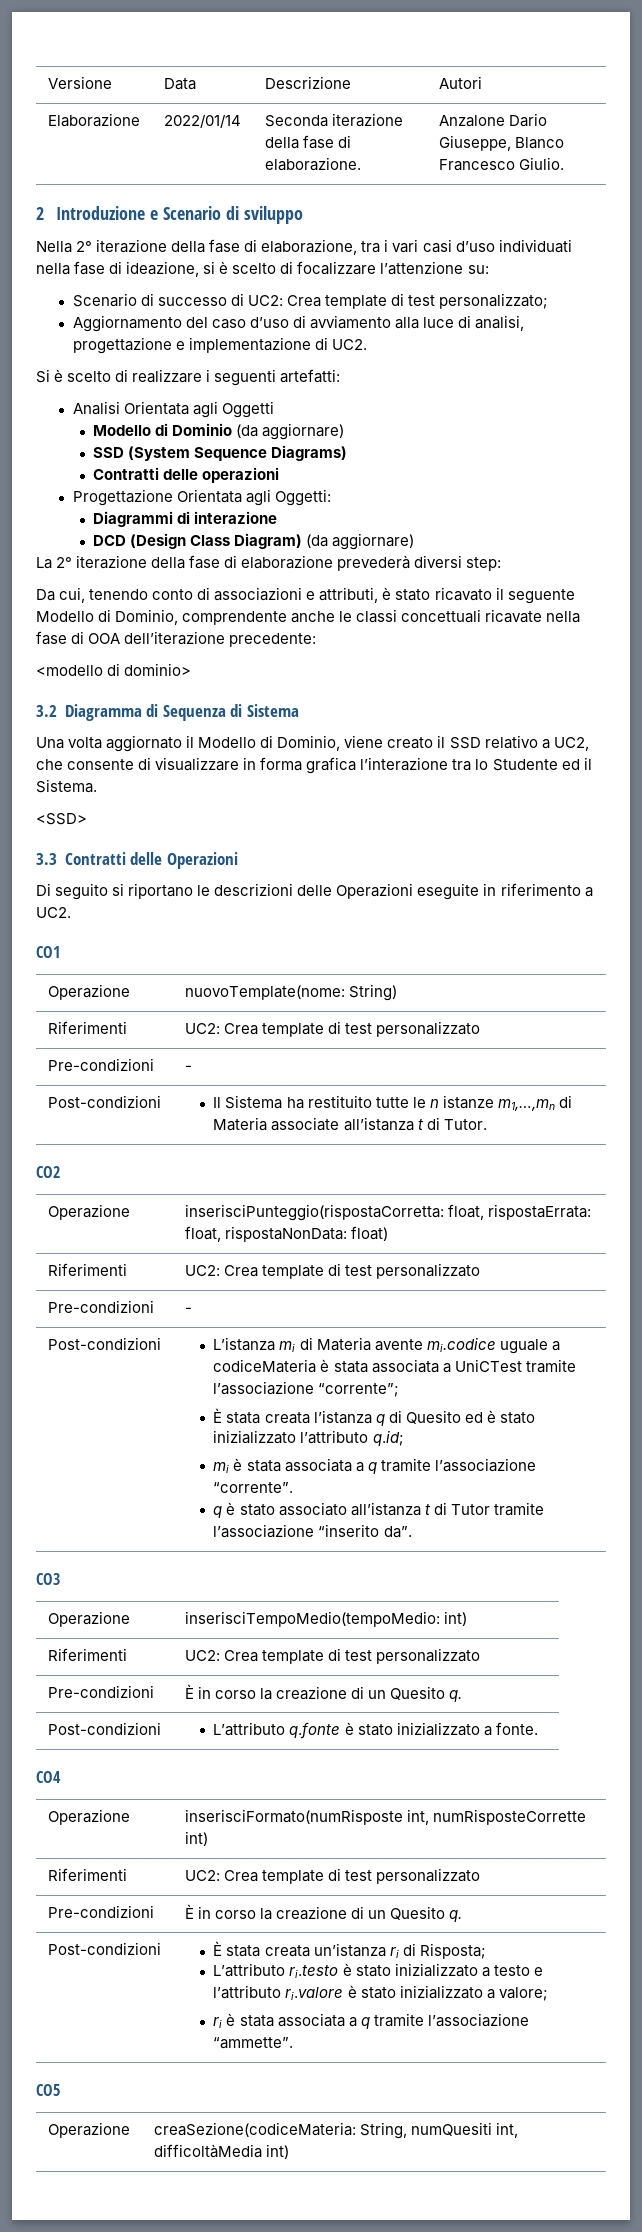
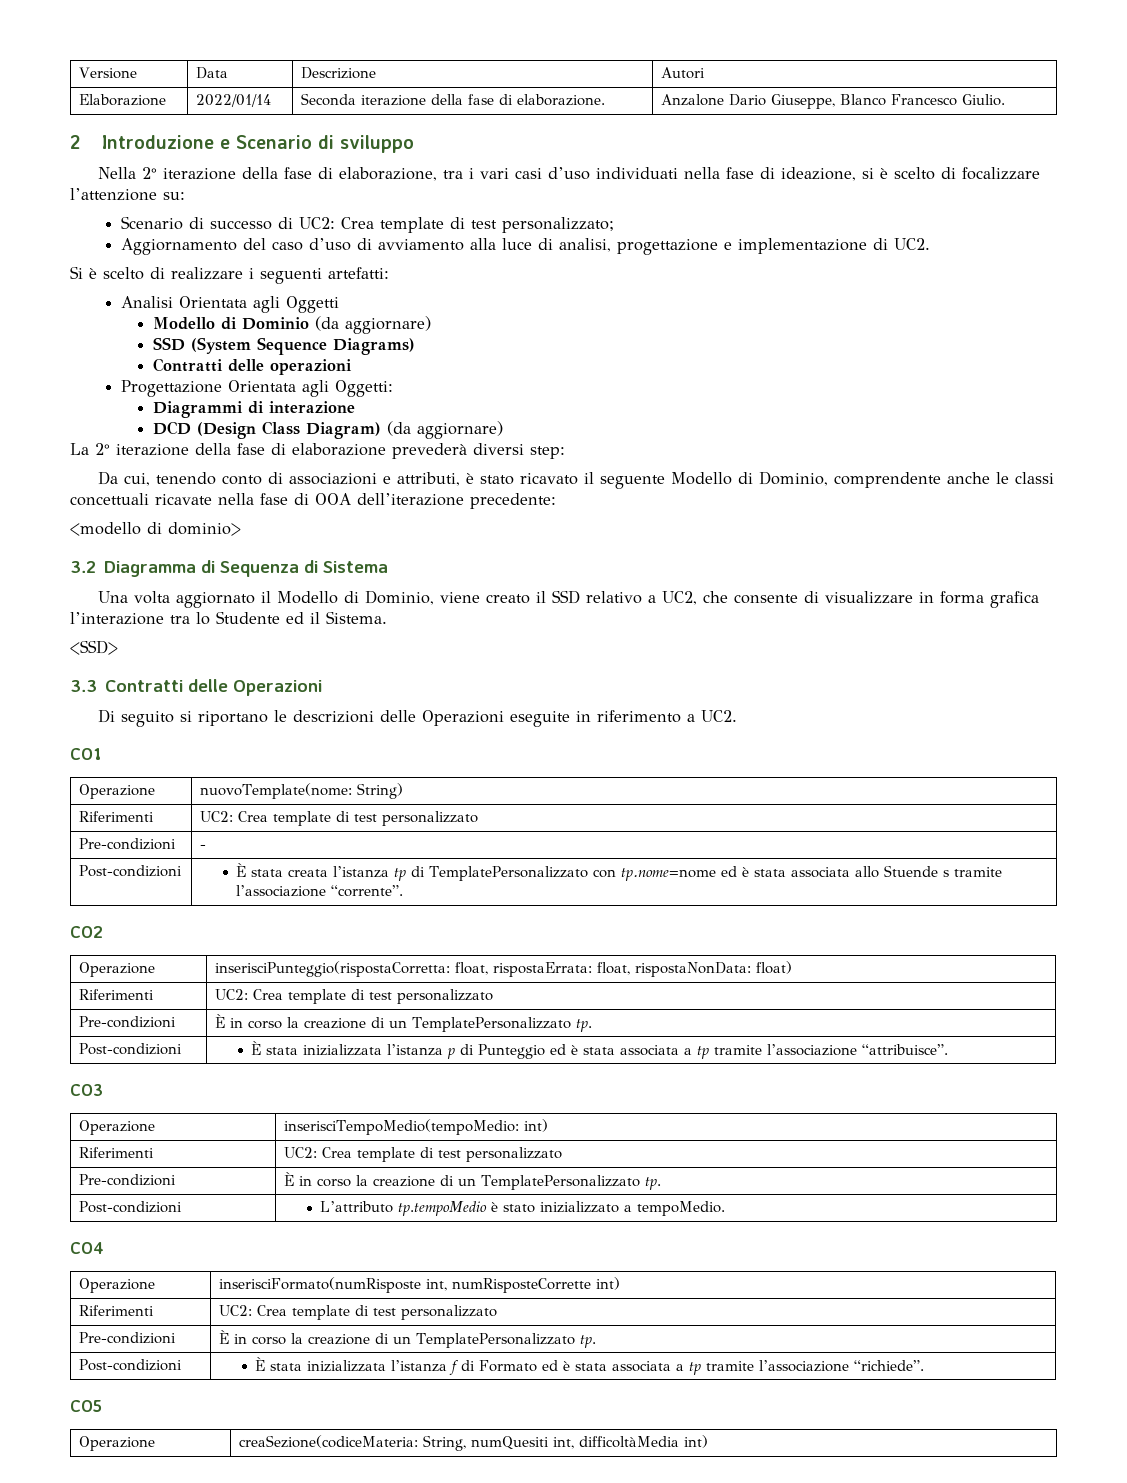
[213,1095,572,1111] [213,1117,487,1131] Il Sistema ha restituito tutte le n istanze m1,…,mn di Materia associate all’istanza t di Tutor. -> [236,863,1003,881] [236,885,404,897] È stata creata l’istanza tp di TemplatePersonalizzato con tp.nome=nome ed è stata associata allo Stuende s tramite l’associazione “corrente”.
[184,1307,192,1313] [47,1337,161,1350] [213,1337,560,1354] [213,1359,576,1373] [213,1381,400,1397] [213,1408,535,1426] [213,1430,404,1446] [213,1458,536,1474] [213,1482,294,1493] [213,1502,544,1518] [213,1524,412,1538] - // Post-condizioni | L’istanza mi di Materia avente mi.codice uguale a codiceMateria è stata associata a UniCTest tramite l’associazione “corrente”; // È stata creata l’istanza q di Quesito ed è stato inizializzato l’attributo q.id; // mi è stata associata a q tramite l’associazione “corrente”. // q è stato associato all’istanza t di Tutor tramite l’associazione “inserito da”. -> [215,1014,593,1032] [79,1043,183,1055] [251,1041,949,1059] È in corso la creazione di un TemplatePersonalizzato tp. // Post-condizioni | È stata inizializzata l’istanza p di Punteggio ed è stata associata a tp tramite l’associazione “attribuisce”.
[390,1686,463,1702] Quesito q. -> [481,1175,662,1190] TemplatePersonalizzato tp.
[289,1722,538,1739] q.fonte è stato inizializzato a fonte. -> [398,1201,726,1216] tp.tempoMedio è stato inizializzato a tempoMedio.
[390,1906,463,1922] [47,1942,161,1955] [213,1941,486,1959] [213,1963,543,1978] [213,1985,548,2001] [213,2013,529,2029] [213,2037,294,2049] Quesito q. // Post-condizioni | È stata creata un’istanza ri di Risposta; // L’attributo ri.testo è stato inizializzato a testo e l’attributo ri.valore è stato inizializzato a valore; // ri è stata associata a q tramite l’associazione “ammette”. -> [416,1333,597,1348] [79,1359,183,1371] [255,1357,925,1375] TemplatePersonalizzato tp. // Post-condizioni | È stata inizializzata l’istanza f di Formato ed è stata associata a tp tramite l’associazione “richiede”.

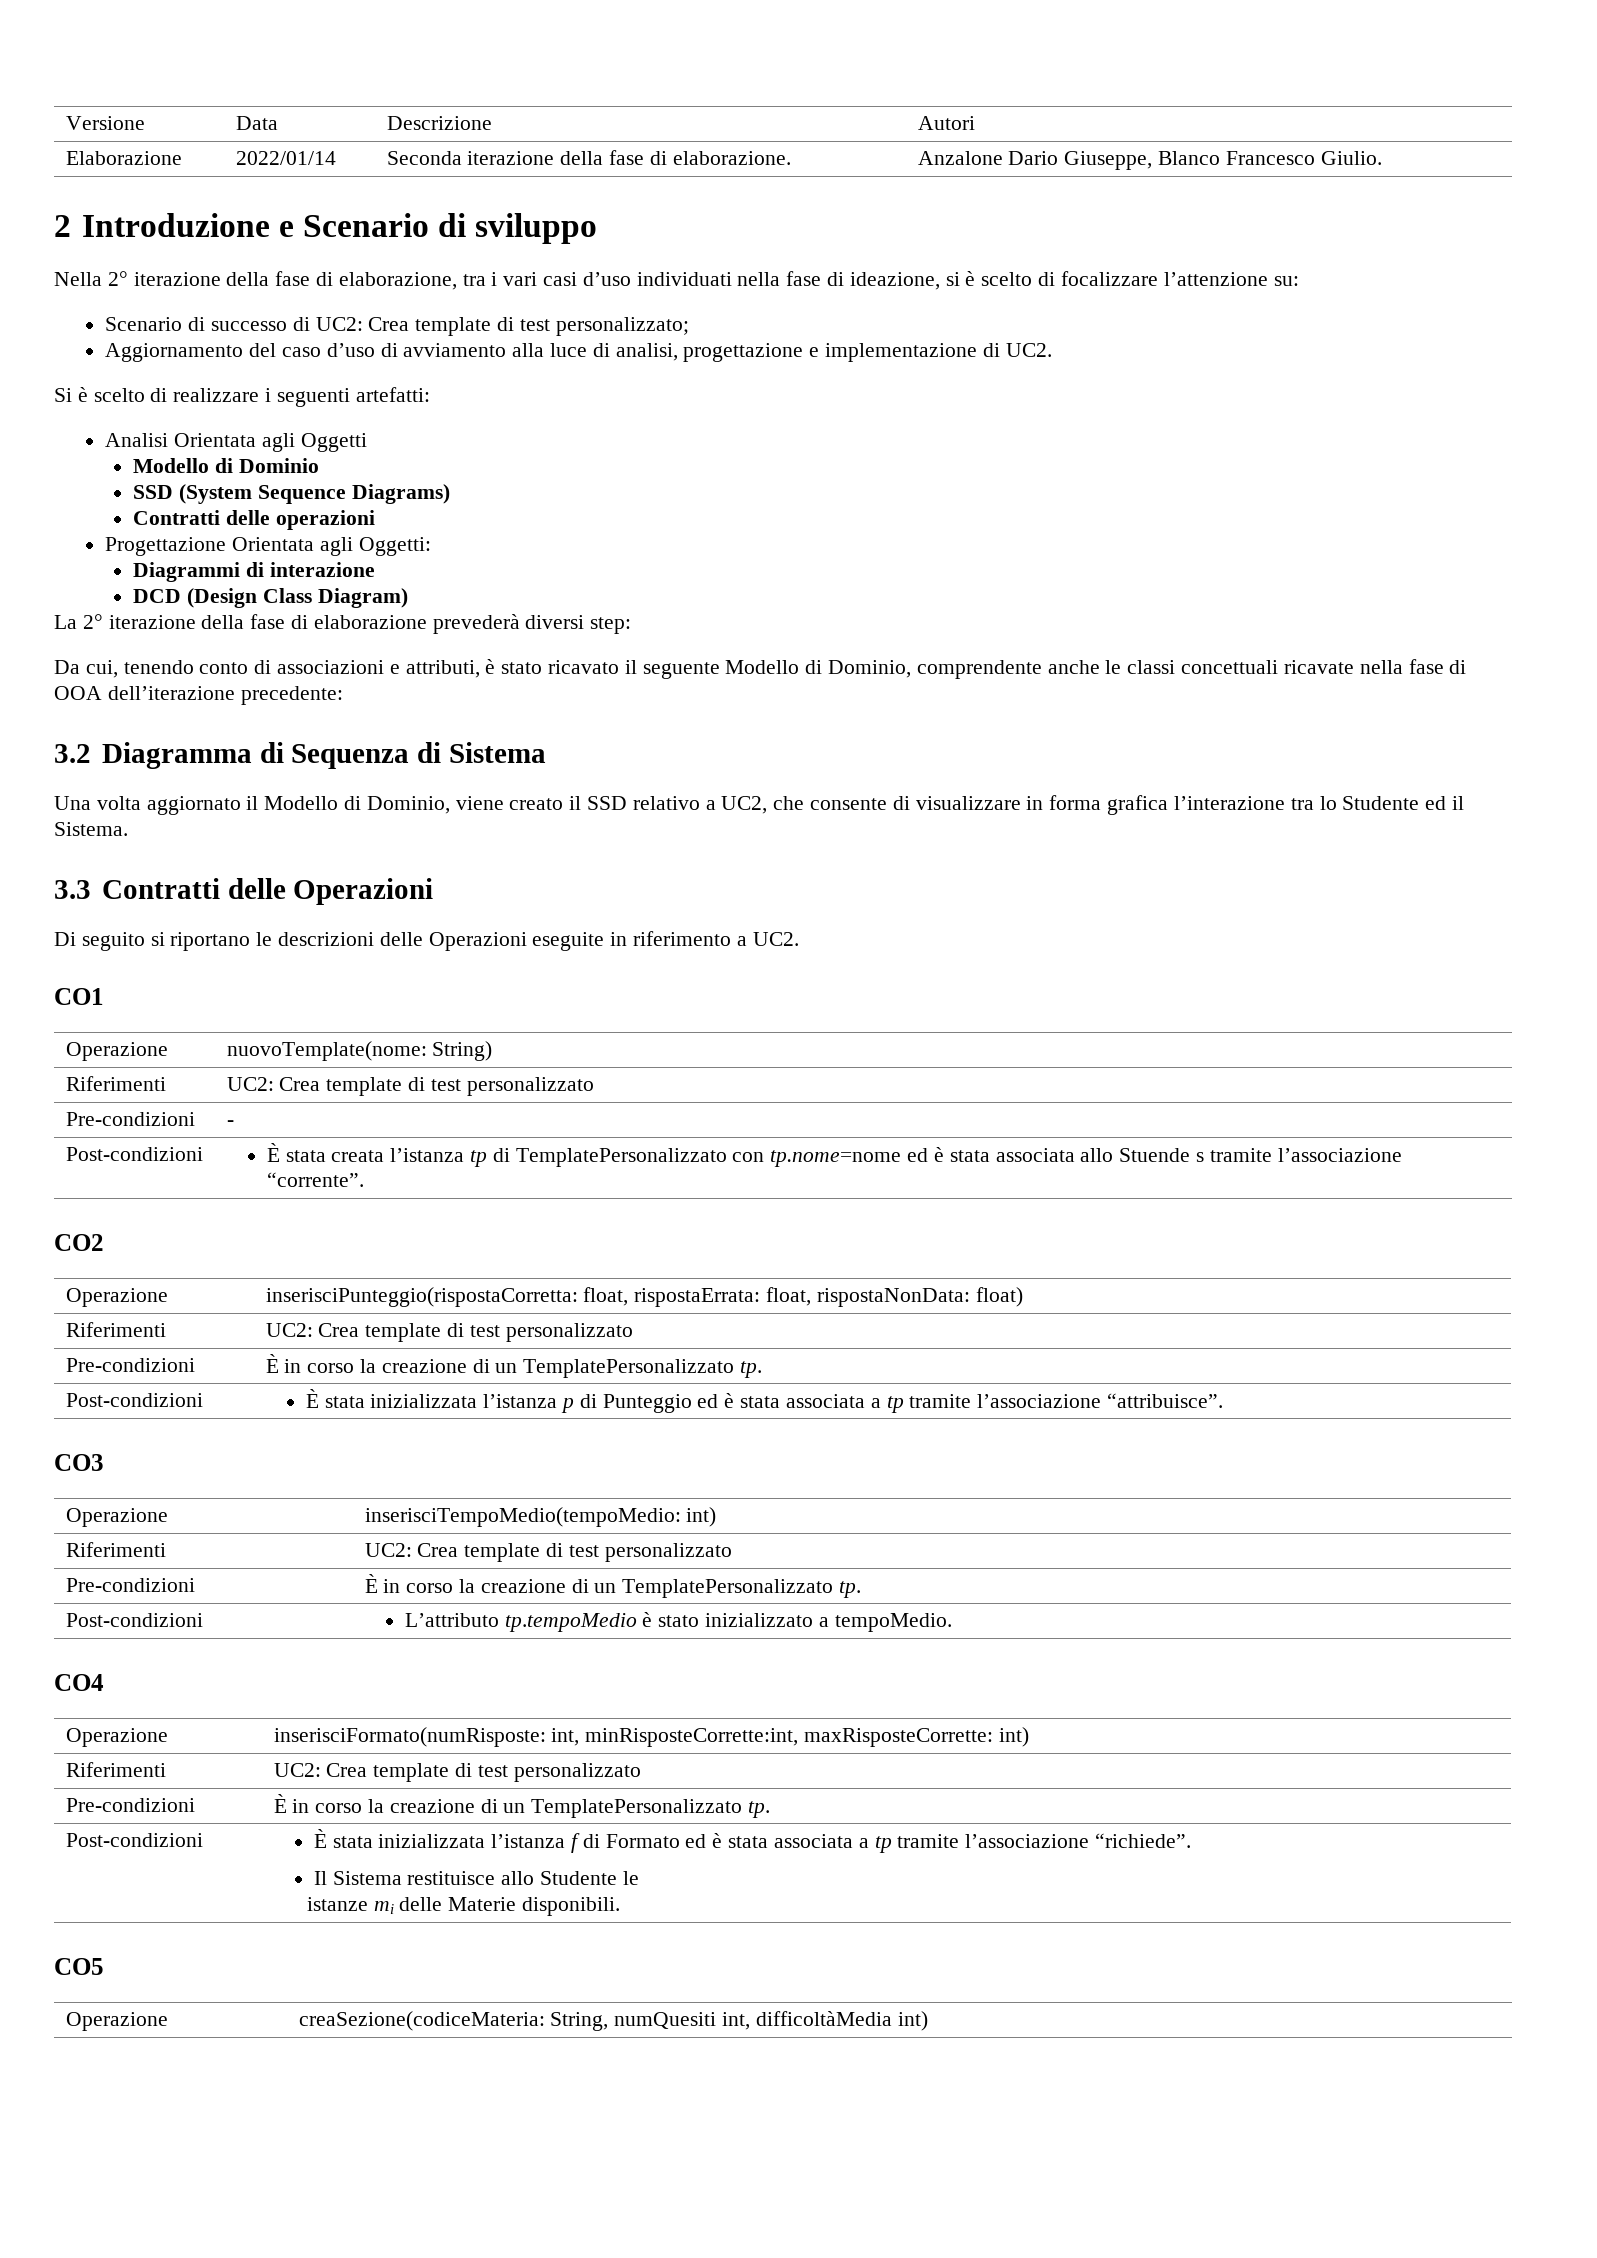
[315,316,432,334] (da aggiornare) -> (319, 465) none
[387,421,504,439] (da aggiornare) -> (408, 598) none
[70,522,241,536] // <modello di dominio> -> (343, 695) none
[70,640,118,655] // <SSD> -> (128, 829) none
[219,1277,592,1293] inserisciFormato(numRisposte int, numRisposteCorrette -> [273,1727,993,1747] inserisciFormato(numRisposte: int, minRisposteCorrette:int, maxRisposteCorrette:
(925, 1365) none -> [313,1871,639,1885] [306,1897,621,1916] // Il Sistema restituisce allo Studente le // istanze mi delle Materie disponibili.

